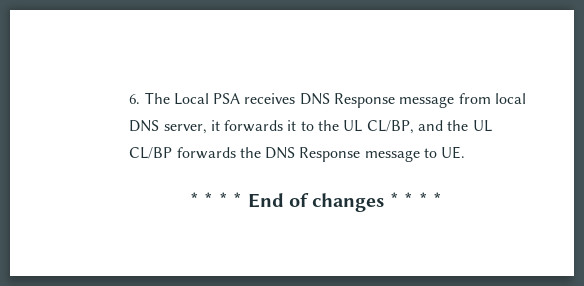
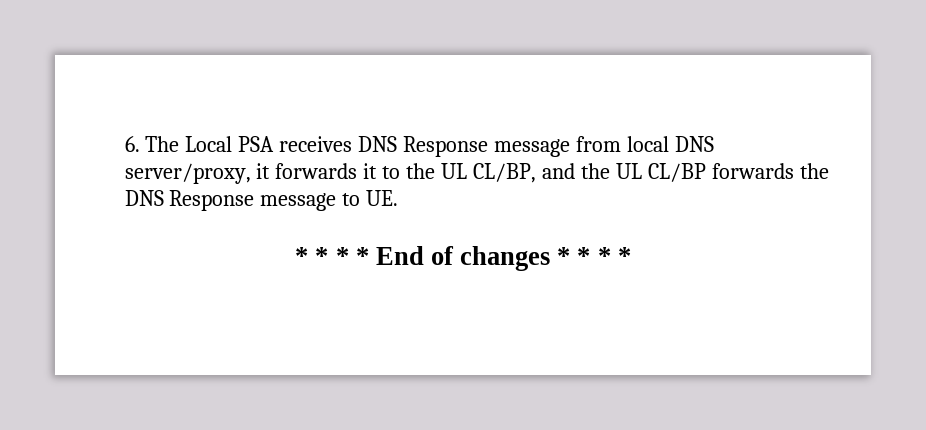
[163,124,207,134] server, -> [124,163,251,184] server/proxy,

